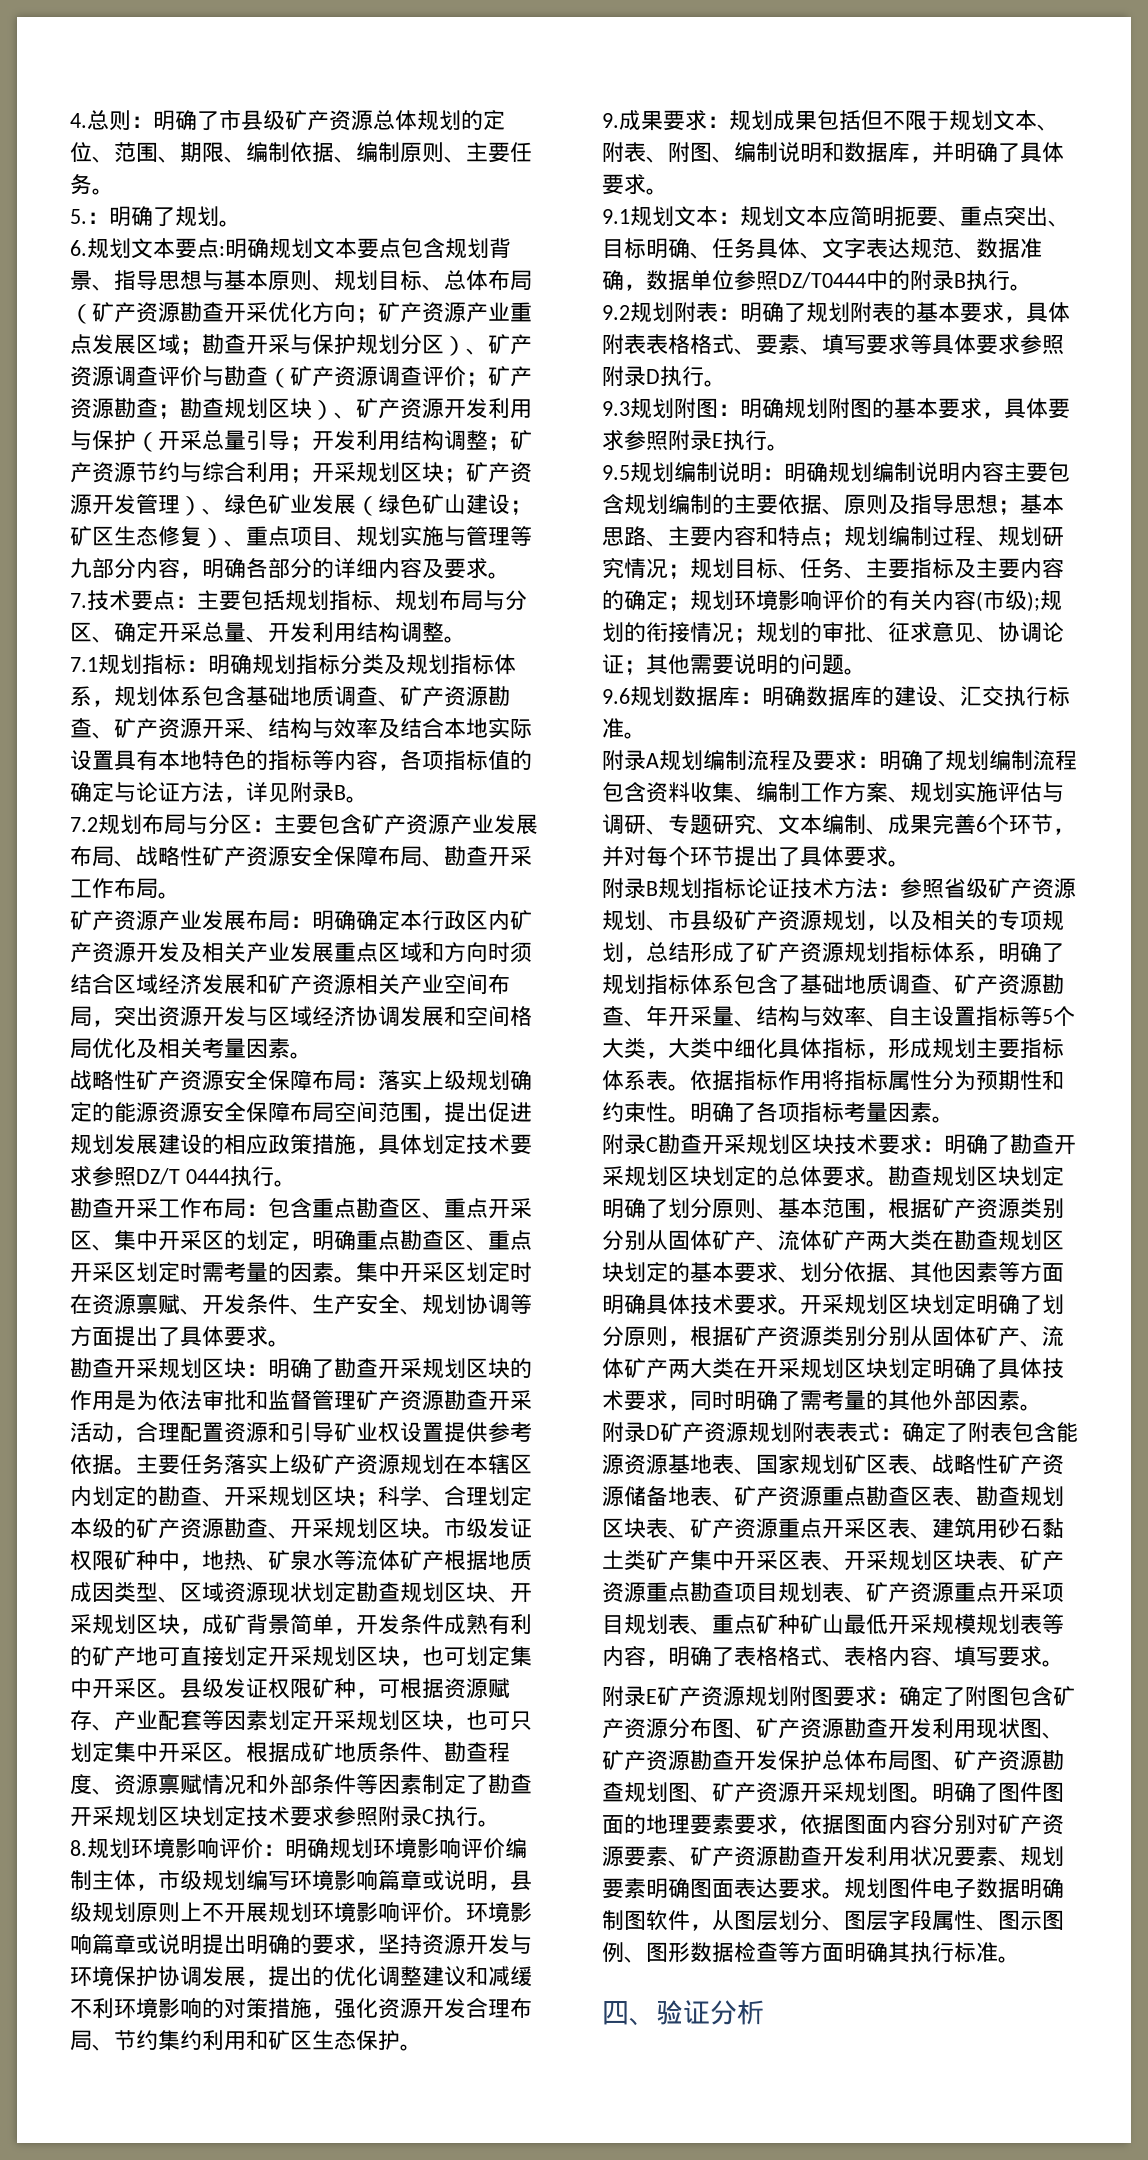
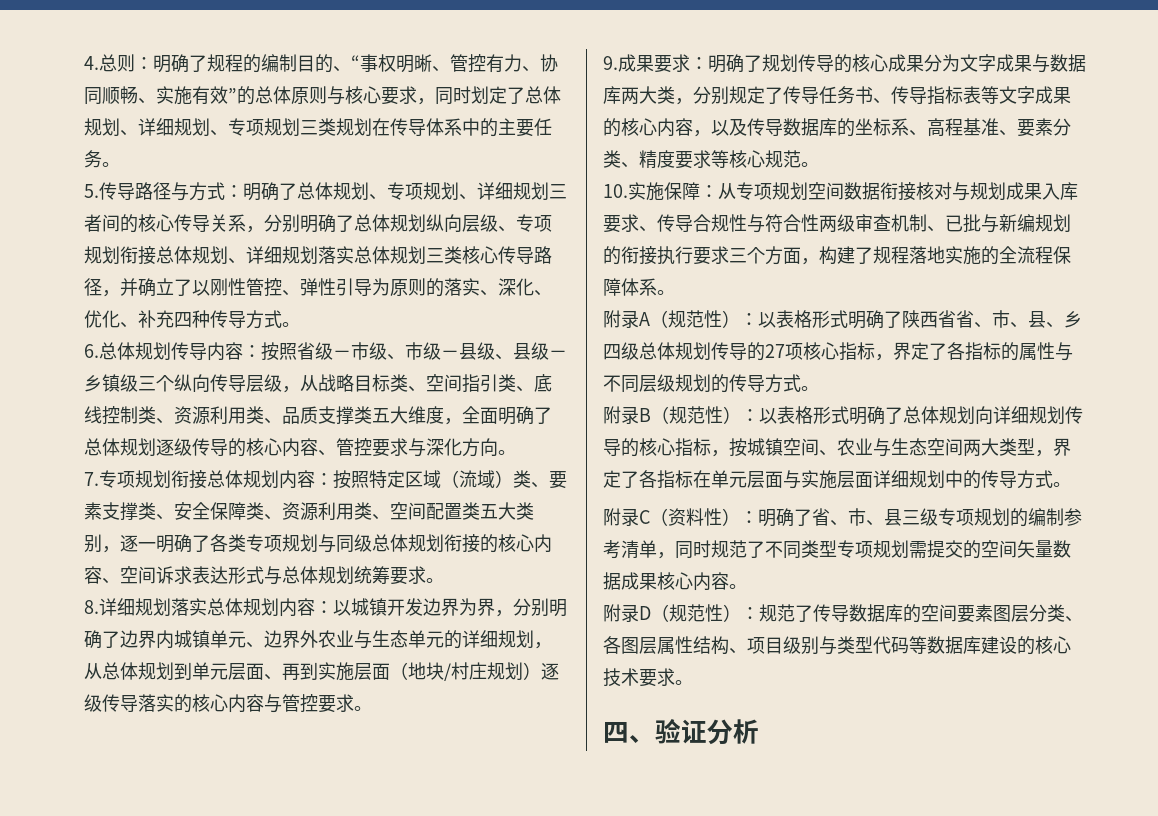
[219,110,505,131] [70,142,532,163] [70,174,114,195] [70,206,241,227] [70,238,511,259] [70,270,532,291] [70,302,532,324] [70,334,532,356] [70,366,532,388] [70,398,532,420] [70,430,532,452] [70,461,532,483] [70,494,532,516] [70,526,532,548] [70,558,510,579] [70,590,527,611] [70,622,466,643] [70,654,516,675] [70,686,510,707] [70,717,532,739] [70,750,532,771] [70,782,368,803] [70,814,538,835] [70,846,532,867] [70,878,180,899] [70,910,532,931] [70,942,532,963] [70,973,510,995] [70,1005,532,1027] [70,1038,312,1059] [70,1070,532,1091] [70,1101,532,1123] [70,1134,532,1155] [70,1166,296,1187] [70,1198,532,1219] [70,1230,532,1251] [70,1262,532,1283] [70,1293,532,1315] [70,1326,290,1347] [70,1358,532,1379] [70,1390,532,1411] [70,1421,532,1443] [70,1454,532,1475] [70,1485,532,1507] [70,1518,532,1539] [70,1550,532,1571] [70,1582,532,1603] [70,1614,532,1635] [70,1646,532,1667] [70,1678,510,1699] [70,1710,532,1731] [70,1742,510,1763] [70,1773,532,1795] [70,1806,500,1827] [70,1837,527,1859] [70,1869,532,1891] [70,1901,532,1923] [70,1933,532,1955] [70,1966,532,1987] [70,1997,532,2019] [70,2030,422,2051] [602,110,1059,131] [602,142,1064,163] [602,174,668,195] [602,205,1070,227] [602,238,1042,259] [602,270,1032,291] [602,302,1070,323] [602,334,1064,355] [602,366,726,387] [602,398,1070,419] [602,430,789,451] [602,462,1070,483] [602,494,1064,515] [602,526,1064,547] [602,557,1064,579] [602,589,1062,612] [602,621,1064,643] [602,653,866,675] [602,686,1070,707] [602,718,646,739] [602,750,1077,771] [602,782,1064,803] [602,813,1075,835] [602,846,910,867] [602,878,1076,899] [602,910,1064,931] [602,942,1064,963] [602,974,1064,995] [602,1005,1075,1027] [602,1038,1064,1059] [602,1069,1064,1091] [602,1102,954,1123] [602,1134,1076,1155] [602,1166,1064,1187] [602,1198,1064,1219] [602,1230,1064,1251] [602,1262,1064,1283] [602,1294,1064,1315] [602,1326,1064,1347] [602,1358,1064,1379] [602,1390,1042,1411] [602,1422,1078,1443] [602,1454,1064,1475] [602,1486,1064,1507] [602,1518,1064,1539] [602,1550,1064,1571] [602,1582,1064,1603] [602,1614,1064,1635] [602,1646,1064,1667] [602,1686,1075,1707] [602,1718,1064,1739] [602,1750,1064,1771] [602,1782,1064,1803] [602,1814,1064,1835] [602,1846,1064,1867] [602,1878,1064,1899] [602,1910,1064,1931] [602,1942,998,1963] 市县级矿产资源总体规划的定位、范围、期限、编制依据、编制原则、主要任务。 // 5.：明确了规划。 // 6.规划文本要点:明确规划文本要点包含规划背景、指导思想与基本原则、规划目标、总体布局（矿产资源勘查开采优化方向；矿产资源产业重点发展区域；勘查开采与保护规划分区）、矿产资源调查评价与勘查（矿产资源调查评价；矿产资源勘查；勘查规划区块）、矿产资源开发利用与保护（开采总量引导；开发利用结构调整；矿产资源节约与综合利用；开采规划区块；矿产资源开发管理）、绿色矿业发展（绿色矿山建设；矿区生态修复）、重点项目、规划实施与管理等九部分内容，明确各部分的详细内容及要求。 // 7.技术要点：主要包括规划指标、规划布局与分区、确定开采总量、开发利用结构调整。 // 7.1规划指标：明确规划指标分类及规划指标体系，规划体系包含基础地质调查、矿产资源勘查、矿产资源开采、结构与效率及结合本地实际设置具有本地特色的指标等内容，各项指标值的确定与论证方法，详见附录B。 // 7.2规划布局与分区：主要包含矿产资源产业发展布局、战略性矿产资源安全保障布局、勘查开采工作布局。 // 矿产资源产业发展布局：明确确定本行政区内矿产资源开发及相关产业发展重点区域和方向时须结合区域经济发展和矿产资源相关产业空间布局，突出资源开发与区域经济协调发展和空间格局优化及相关考量因素。 // 战略性矿产资源安全保障布局：落实上级规划确定的能源资源安全保障布局空间范围，提出促进规划发展建设的相应政策措施，具体划定技术要求参照DZ/T 0444执行。 // 勘查开采工作布局：包含重点勘查区、重点开采区、集中开采区的划定，明确重点勘查区、重点开采区划定时需考量的因素。集中开采区划定时在资源禀赋、开发条件、生产安全、规划协调等方面提出了具体要求。 // 勘查开采规划区块：明确了勘查开采规划区块的作用是为依法审批和监督管理矿产资源勘查开采活动，合理配置资源和引导矿业权设置提供参考依据。主要任务落实上级矿产资源规划在本辖区内划定的勘查、开采规划区块；科学、合理划定本级的矿产资源勘查、开采规划区块。市级发证权限矿种中，地热、矿泉水等流体矿产根据地质成因类型、区域资源现状划定勘查规划区块、开采规划区块，成矿背景简单，开发条件成熟有利的矿产地可直接划定开采规划区块，也可划定集中开采区。县级发证权限矿种，可根据资源赋存、产业配套等因素划定开采规划区块，也可只划定集中开采区。根据成矿地质条件、勘查程度、资源禀赋情况和外部条件等因素制定了勘查开采规划区块划定技术要求参照附录C执行。 // 8.规划环境影响评价：明确规划环境影响评价编制主体，市级规划编写环境影响篇章或说明，县级规划原则上不开展规划环境影响评价。环境影响篇章或说明提出明确的要求，坚持资源开发与环境保护协调发展，提出的优化调整建议和减缓不利环境影响的对策措施，强化资源开发合理布局、节约集约利用和矿区生态保护。 // 9.成果要求：规划成果包括但不限于规划文本、附表、附图、编制说明和数据库，并明确了具体要求。 // 9.1规划文本：规划文本应简明扼要、重点突出、目标明确、任务具体、文字表达规范、数据准确，数据单位参照DZ/T0444中的附录B执行。 // 9.2规划附表：明确了规划附表的基本要求，具体附表表格格式、要素、填写要求等具体要求参照附录D执行。 // 9.3规划附图：明确规划附图的基本要求，具体要求参照附录E执行。 // 9.5规划编制说明：明确规划编制说明内容主要包含规划编制的主要依据、原则及指导思想；基本思路、主要内容和特点；规划编制过程、规划研究情况；规划目标、任务、主要指标及主要内容的确定；规划环境影响评价的有关内容(市级);规划的衔接情况；规划的审批、征求意见、协调论证；其他需要说明的问题。 // 9.6规划数据库：明确数据库的建设、汇交执行标准。 // 附录A规划编制流程及要求：明确了规划编制流程包含资料收集、编制工作方案、规划实施评估与调研、专题研究、文本编制、成果完善6个环节，并对每个环节提出了具体要求。 // 附录B规划指标论证技术方法：参照省级矿产资源规划、市县级矿产资源规划，以及相关的专项规划，总结形成了矿产资源规划指标体系，明确了规划指标体系包含了基础地质调查、矿产资源勘查、年开采量、结构与效率、自主设置指标等5个大类，大类中细化具体指标，形成规划主要指标体系表。依据指标作用将指标属性分为预期性和约束性。明确了各项指标考量因素。 // 附录C勘查开采规划区块技术要求：明确了勘查开采规划区块划定的总体要求。勘查规划区块划定明确了划分原则、基本范围，根据矿产资源类别分别从固体矿产、流体矿产两大类在勘查规划区块划定的基本要求、划分依据、其他因素等方面明确具体技术要求。开采规划区块划定明确了划分原则，根据矿产资源类别分别从固体矿产、流体矿产两大类在开采规划区块划定明确了具体技术要求，同时明确了需考量的其他外部因素。 // 附录D矿产资源规划附表表式：确定了附表包含能源资源基地表、国家规划矿区表、战略性矿产资源储备地表、矿产资源重点勘查区表、勘查规划区块表、矿产资源重点开采区表、建筑用砂石黏土类矿产集中开采区表、开采规划区块表、矿产资源重点勘查项目规划表、矿产资源重点开采项目规划表、重点矿种矿山最低开采规模规划表等内容，明确了表格格式、表格内容、填写要求。 // 附录E矿产资源规划附图要求：确定了附图包含矿产资源分布图、矿产资源勘查开发利用现状图、矿产资源勘查开发保护总体布局图、矿产资源勘查规划图、矿产资源开采规划图。明确了图件图面的地理要素要求，依据图面内容分别对矿产资源要素、矿产资源勘查开发利用状况要素、规划要素明确图面表达要求。规划图件电子数据明确制图软件，从图层划分、图层字段属性、图示图例、图形数据检查等方面明确其执行标准 -> [207,54,558,73] [84,86,561,105] [84,118,552,137] [84,150,120,168] [84,182,567,201] [84,214,552,233] [84,246,552,265] [84,278,552,297] [84,310,300,329] [84,342,567,361] [84,374,552,393] [84,406,552,425] [84,438,516,457] [84,470,567,489] [84,502,534,521] [84,534,552,553] [84,566,444,585] [84,598,567,617] [84,630,552,649] [84,662,559,681] [84,694,372,713] [603,54,1086,73] [603,86,1071,105] [603,118,1071,137] [603,150,819,169] [603,182,1078,201] [603,214,1071,233] [603,246,1071,265] [603,278,675,296] [603,310,1082,329] [603,342,1073,361] [603,374,819,393] [603,406,1083,425] [603,438,1071,457] [603,470,1071,489] [603,508,1082,527] [603,540,1071,559] [603,572,747,591] [603,604,1083,623] [603,636,1071,655] [603,668,675,687] 规程的编制目的、“事权明晰、管控有力、协同顺畅、实施有效”的总体原则与核心要求，同时划定了总体规划、详细规划、专项规划三类规划在传导体系中的主要任务。 // 5.传导路径与方式：明确了总体规划、专项规划、详细规划三者间的核心传导关系，分别明确了总体规划纵向层级、专项规划衔接总体规划、详细规划落实总体规划三类核心传导路径，并确立了以刚性管控、弹性引导为原则的落实、深化、优化、补充四种传导方式。 // 6.总体规划传导内容：按照省级－市级、市级－县级、县级－乡镇级三个纵向传导层级，从战略目标类、空间指引类、底线控制类、资源利用类、品质支撑类五大维度，全面明确了总体规划逐级传导的核心内容、管控要求与深化方向。 // 7.专项规划衔接总体规划内容：按照特定区域（流域）类、要素支撑类、安全保障类、资源利用类、空间配置类五大类别，逐一明确了各类专项规划与同级总体规划衔接的核心内容、空间诉求表达形式与总体规划统筹要求。 // 8.详细规划落实总体规划内容：以城镇开发边界为界，分别明确了边界内城镇单元、边界外农业与生态单元的详细规划，从总体规划到单元层面、再到实施层面（地块/村庄规划）逐级传导落实的核心内容与管控要求。 // 9.成果要求：明确了规划传导的核心成果分为文字成果与数据库两大类，分别规定了传导任务书、传导指标表等文字成果的核心内容，以及传导数据库的坐标系、高程基准、要素分类、精度要求等核心规范。 // 10.实施保障：从专项规划空间数据衔接核对与规划成果入库要求、传导合规性与符合性两级审查机制、已批与新编规划的衔接执行要求三个方面，构建了规程落地实施的全流程保障体系。 // 附录A（规范性）：以表格形式明确了陕西省省、市、县、乡四级总体规划传导的27项核心指标，界定了各指标的属性与不同层级规划的传导方式。 // 附录B（规范性）：以表格形式明确了总体规划向详细规划传导的核心指标，按城镇空间、农业与生态空间两大类型，界定了各指标在单元层面与实施层面详细规划中的传导方式。 // 附录C（资料性）：明确了省、市、县三级专项规划的编制参考清单，同时规范了不同类型专项规划需提交的空间矢量数据成果核心内容。 // 附录D（规范性）：规范了传导数据库的空间要素图层分类、各图层属性结构、项目级别与类型代码等数据库建设的核心技术要求

